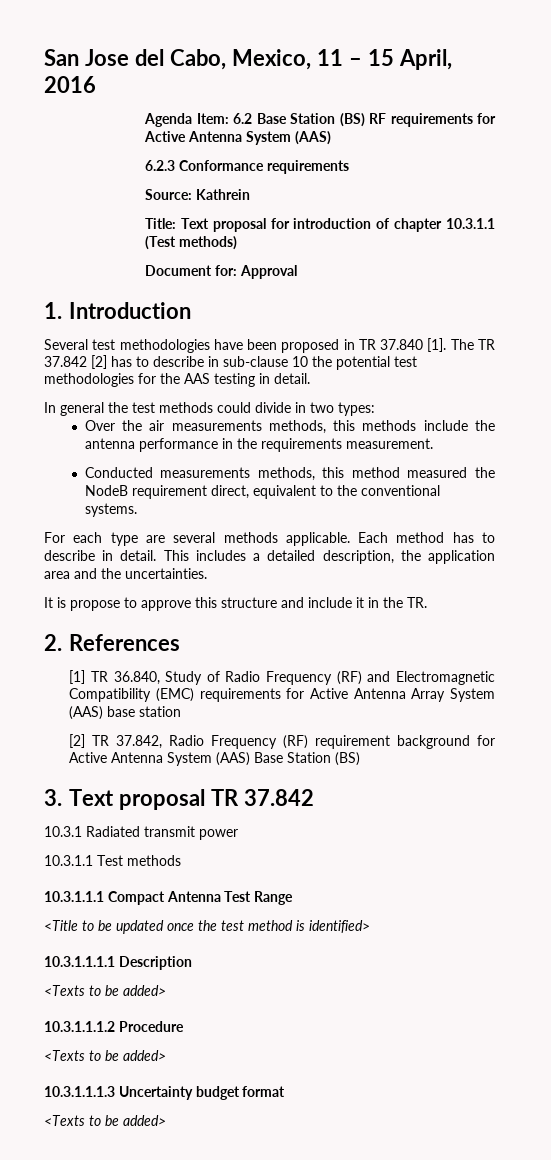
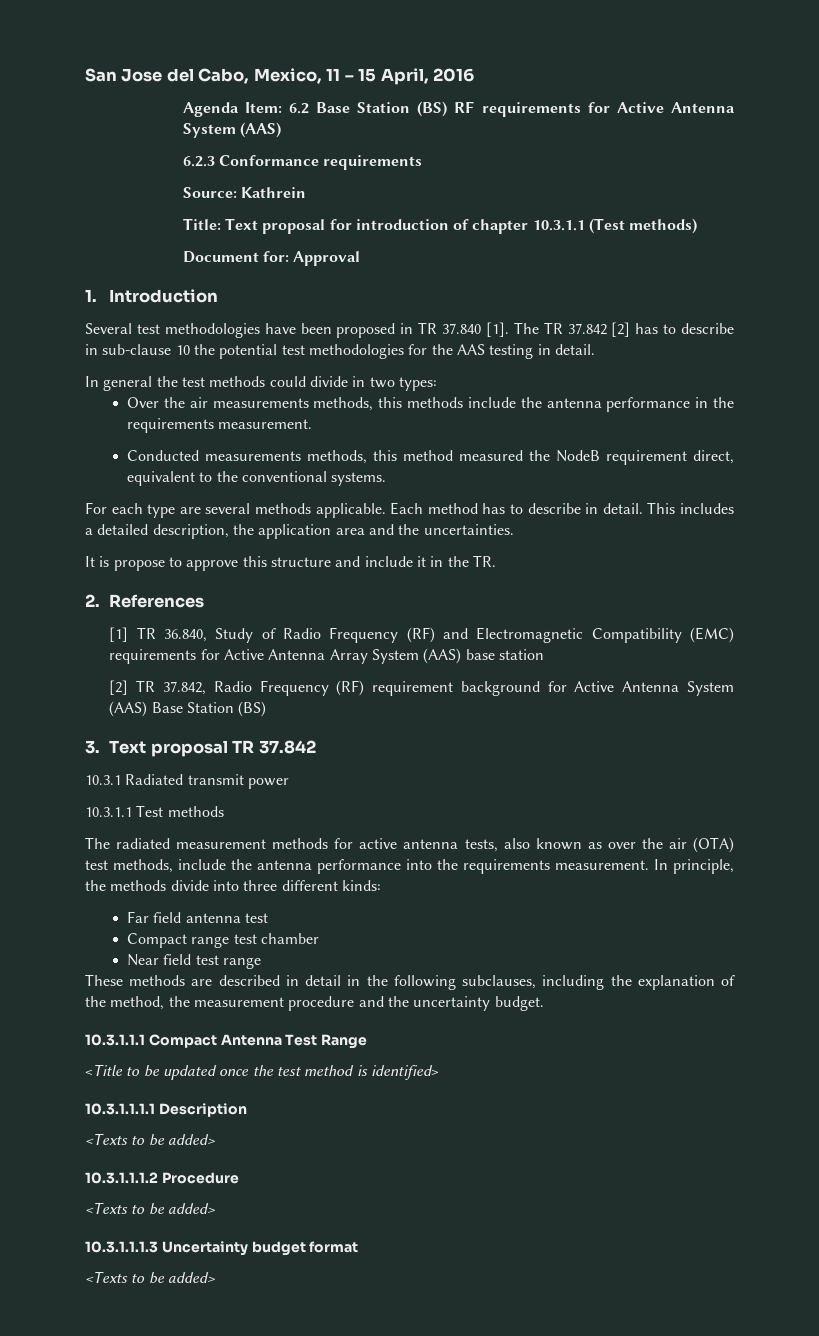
(181, 860) none -> [85,837,734,853] [85,859,734,874] [85,880,381,891] [126,911,268,923] [126,933,319,948] [126,954,261,969] [85,974,736,990] [85,996,544,1011] // The radiated measurement methods for active antenna tests, also known as over the air (OTA) test methods, include the antenna performance into the requirements measurement. In principle, the methods divide into three different kinds: // Far field antenna test // Compact range test chamber // Near field test range // These methods are described in detail in the following subclauses, including the explanation of the method, the measurement procedure and the uncertainty budget.

